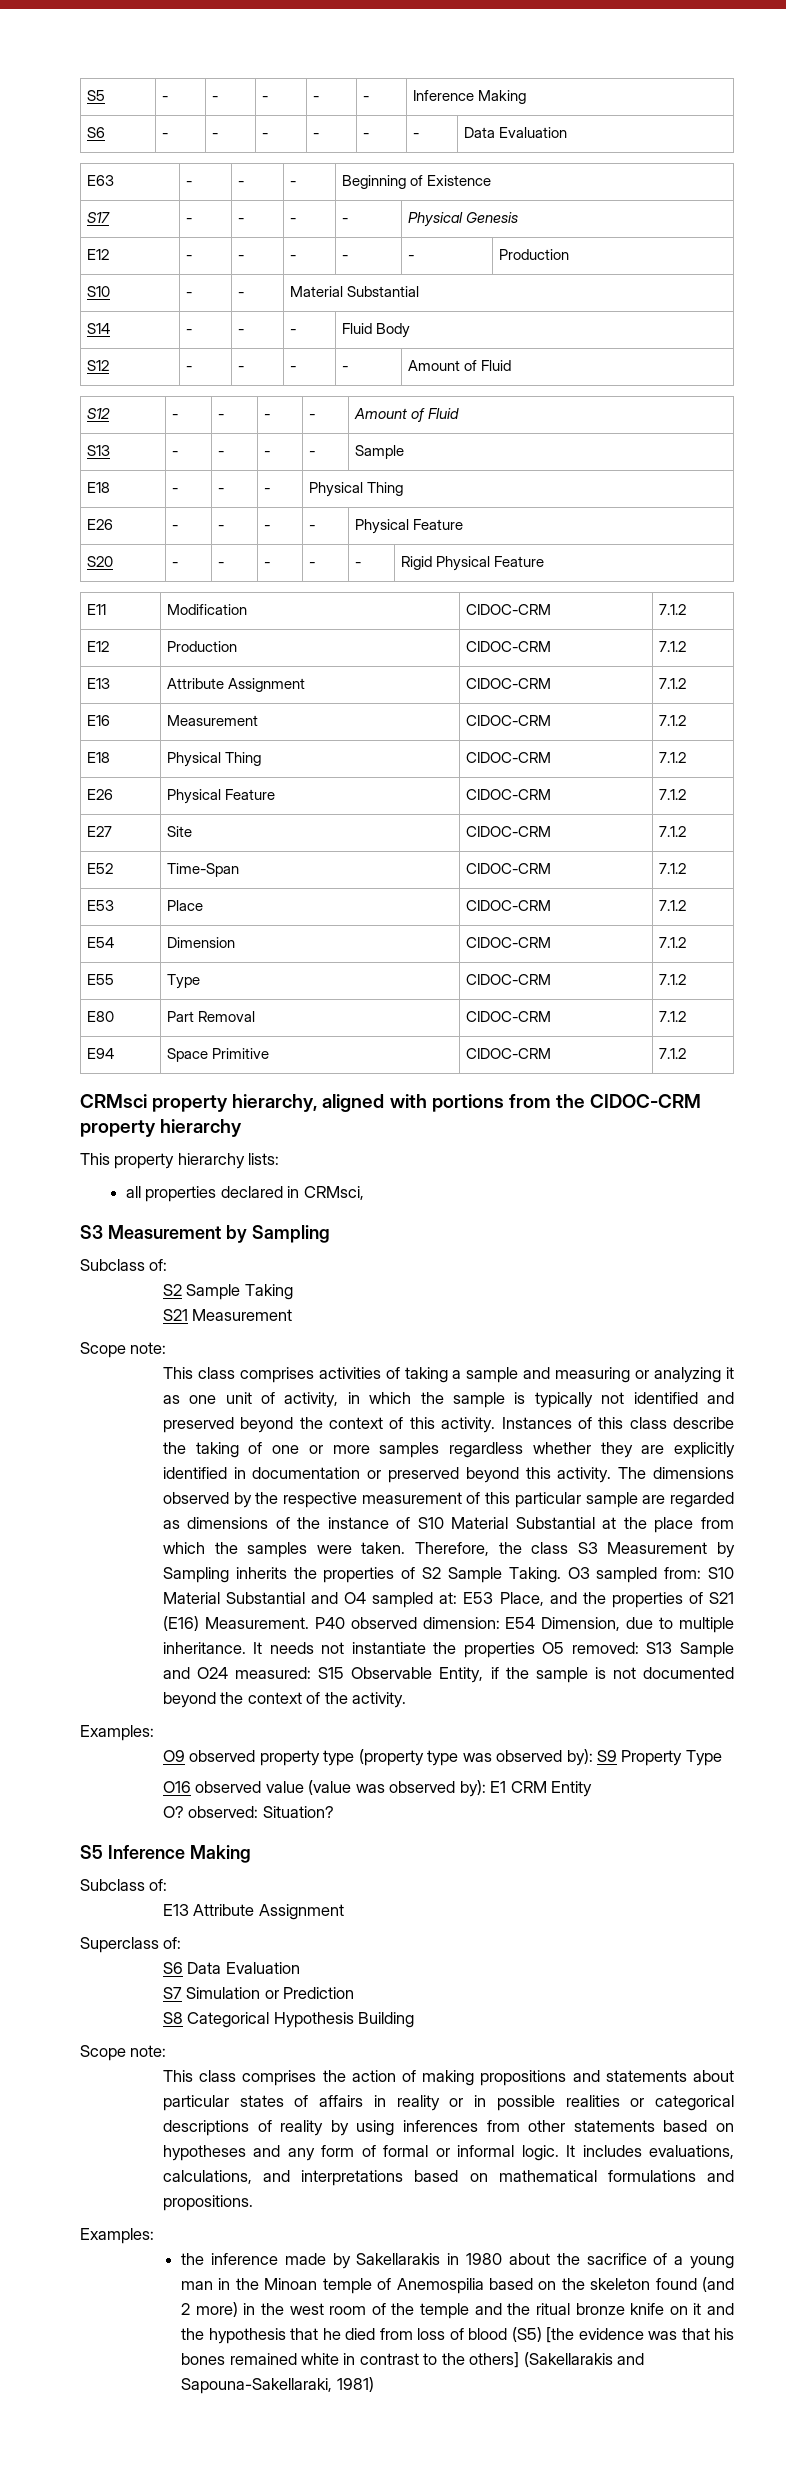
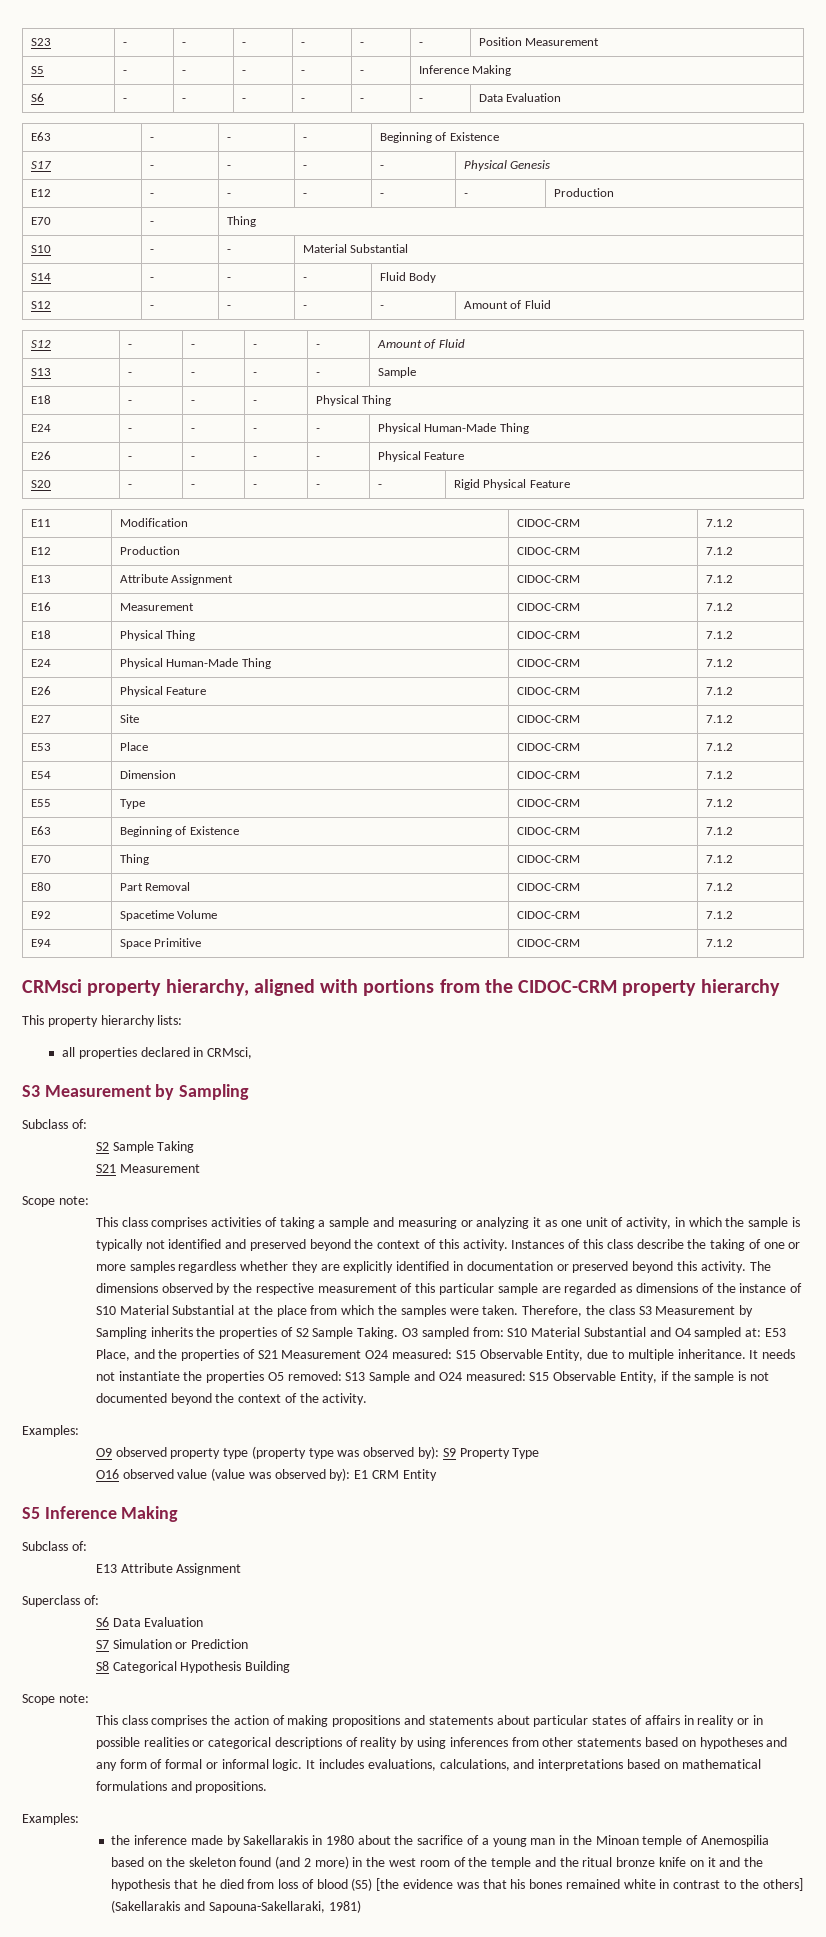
(86, 95) none -> [30,38,51,46] [122,42,127,46] [181,42,186,46] [241,42,246,46] [300,42,305,46] [359,42,364,46] [418,42,423,46] [478,37,600,46] S23 | - | - | - | - | - | - | Position Measurement //
(569, 254) none -> [30,217,51,225] [149,221,154,225] [226,216,256,227] // E70 | - | Thing
(403, 489) none -> [30,424,51,432] [127,428,132,432] [190,428,195,432] [252,428,257,432] [315,428,320,432] [377,423,529,434] // E24 | - | - | - | - | Physical Human-Made Thing
(686, 757) none -> [30,659,51,667] [119,658,271,669] [516,659,580,667] [705,659,733,667] // E24 | Physical Human-Made Thing | CIDOC-CRM | 7.1.2
[86,863,113,874] [166,863,239,877] [465,863,551,874] [658,863,686,874] // E52 | Time-Span | CIDOC-CRM | 7.1.2 -> (733, 719) none
(686, 979) none -> [30,826,51,835] [119,826,239,837] [516,827,580,835] [705,827,733,835] [30,855,51,863] [119,854,149,865] [516,855,580,863] [705,855,733,863] // E63 | Beginning of Existence | CIDOC-CRM | 7.1.2 // E70 | Thing | CIDOC-CRM | 7.1.2
(686, 1016) none -> [30,911,51,919] [119,910,218,921] [516,911,580,919] [705,911,733,919] // E92 | Spacetime Volume | CIDOC-CRM | 7.1.2
[162,1616,621,1631] (E16) Measurement. P40 observed dimension: E54 Dimension, -> [281,1349,584,1361] Measurement O24 measured: S15 Observable Entity,
[162,1806,334,1818] // O? observed: Situation? -> (437, 1475) none

